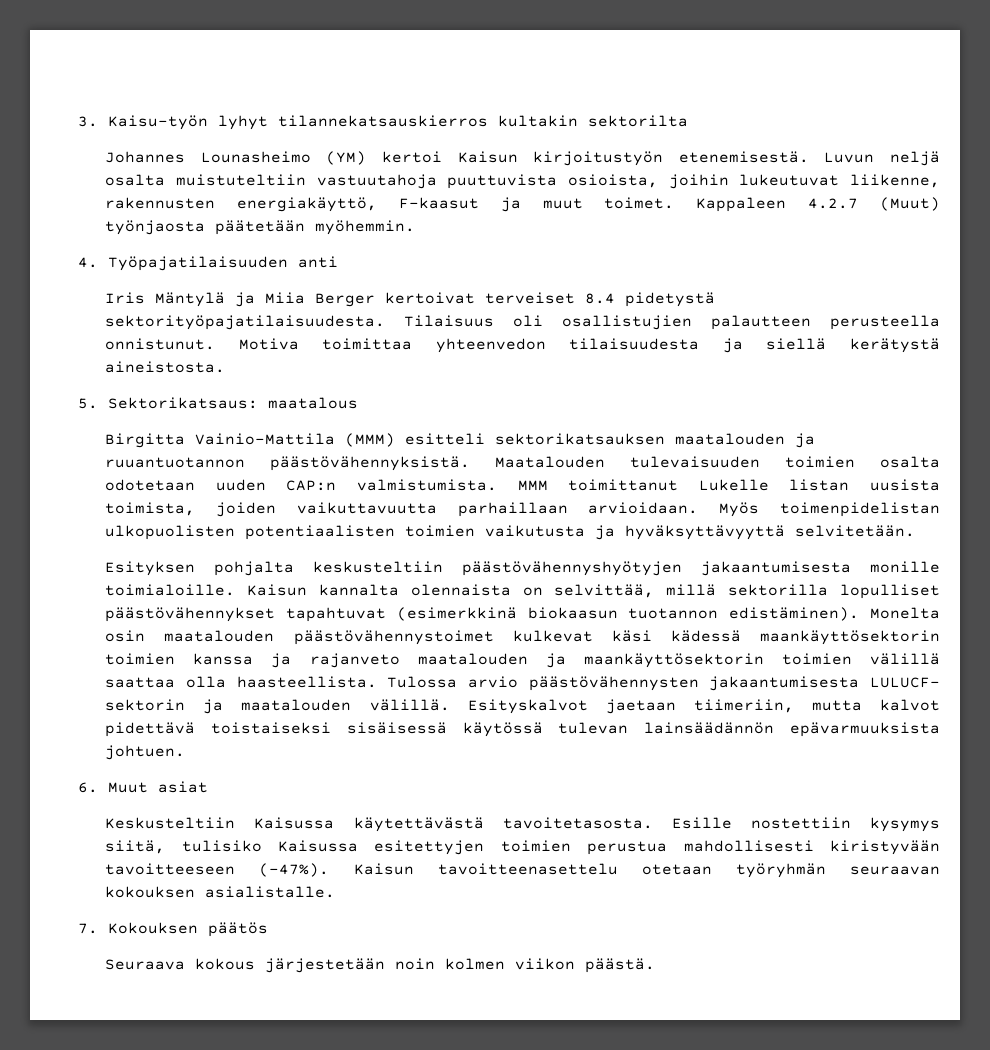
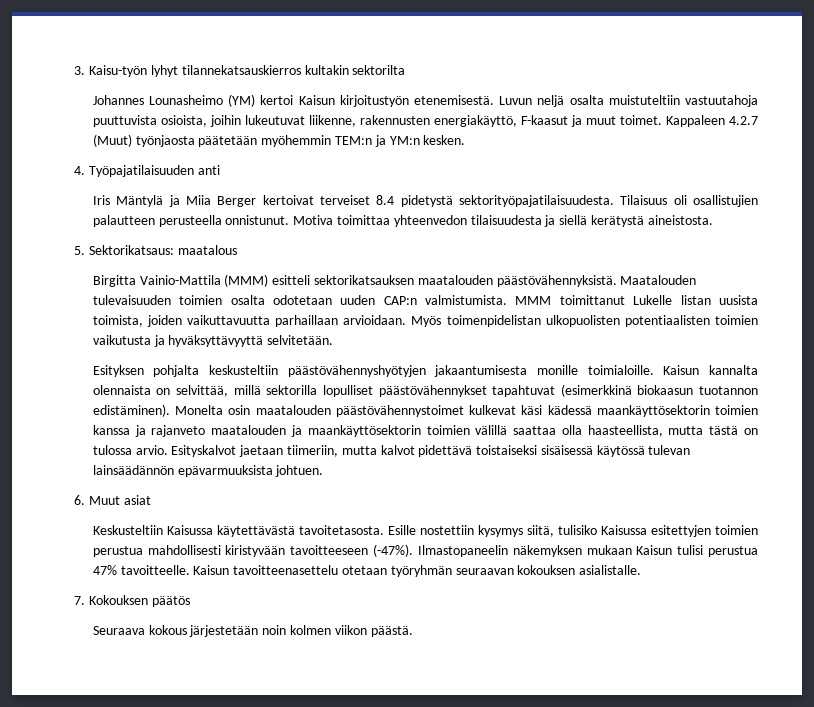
[315,220,416,235] myöhemmin. -> [261,135,466,147] myöhemmin TEM:n ja YM:n kesken.
[795,433,816,448] [105,457,246,468] ja ruuantuotannon -> (493, 280) none
[236,676,940,691] [105,699,450,714] haasteellista. Tulossa arvio päästövähennysten jakaantumisesta LULUCF- sektorin ja maatalouden välillä. -> [587,425,759,437] [92,445,168,455] haasteellista, mutta tästä on tulossa arvio.
(330, 870) none -> [417,545,758,557] [92,565,190,575] Ilmastopaneelin näkemyksen mukaan Kaisun tulisi perustua 47% tavoitteelle.

